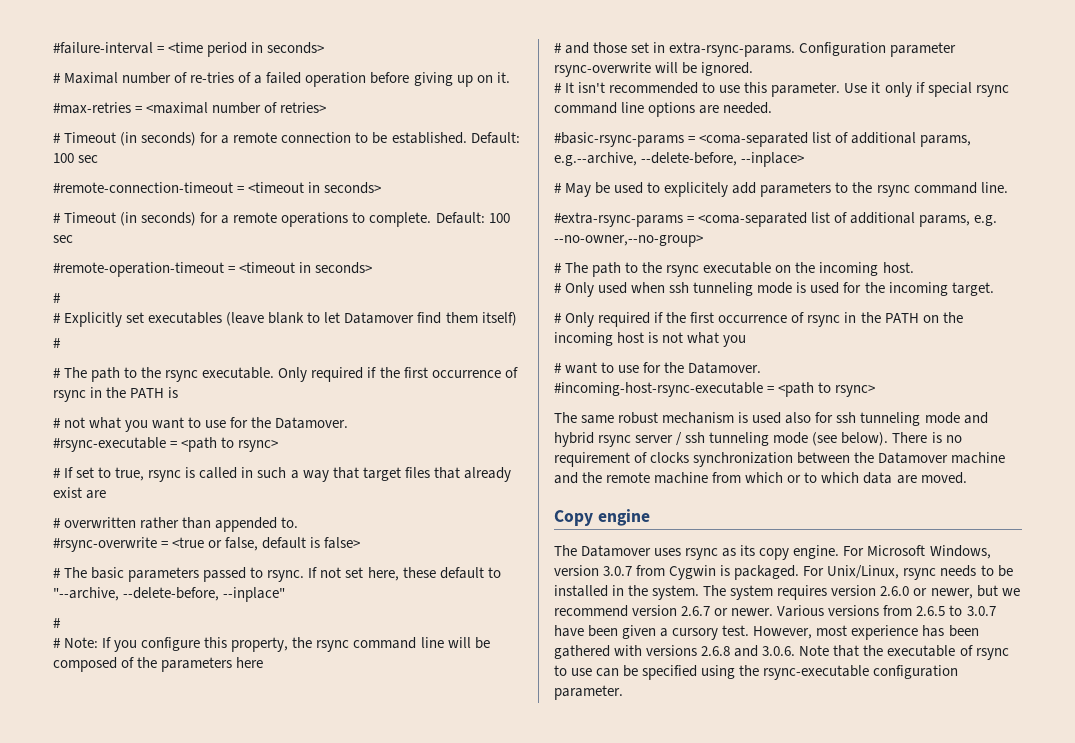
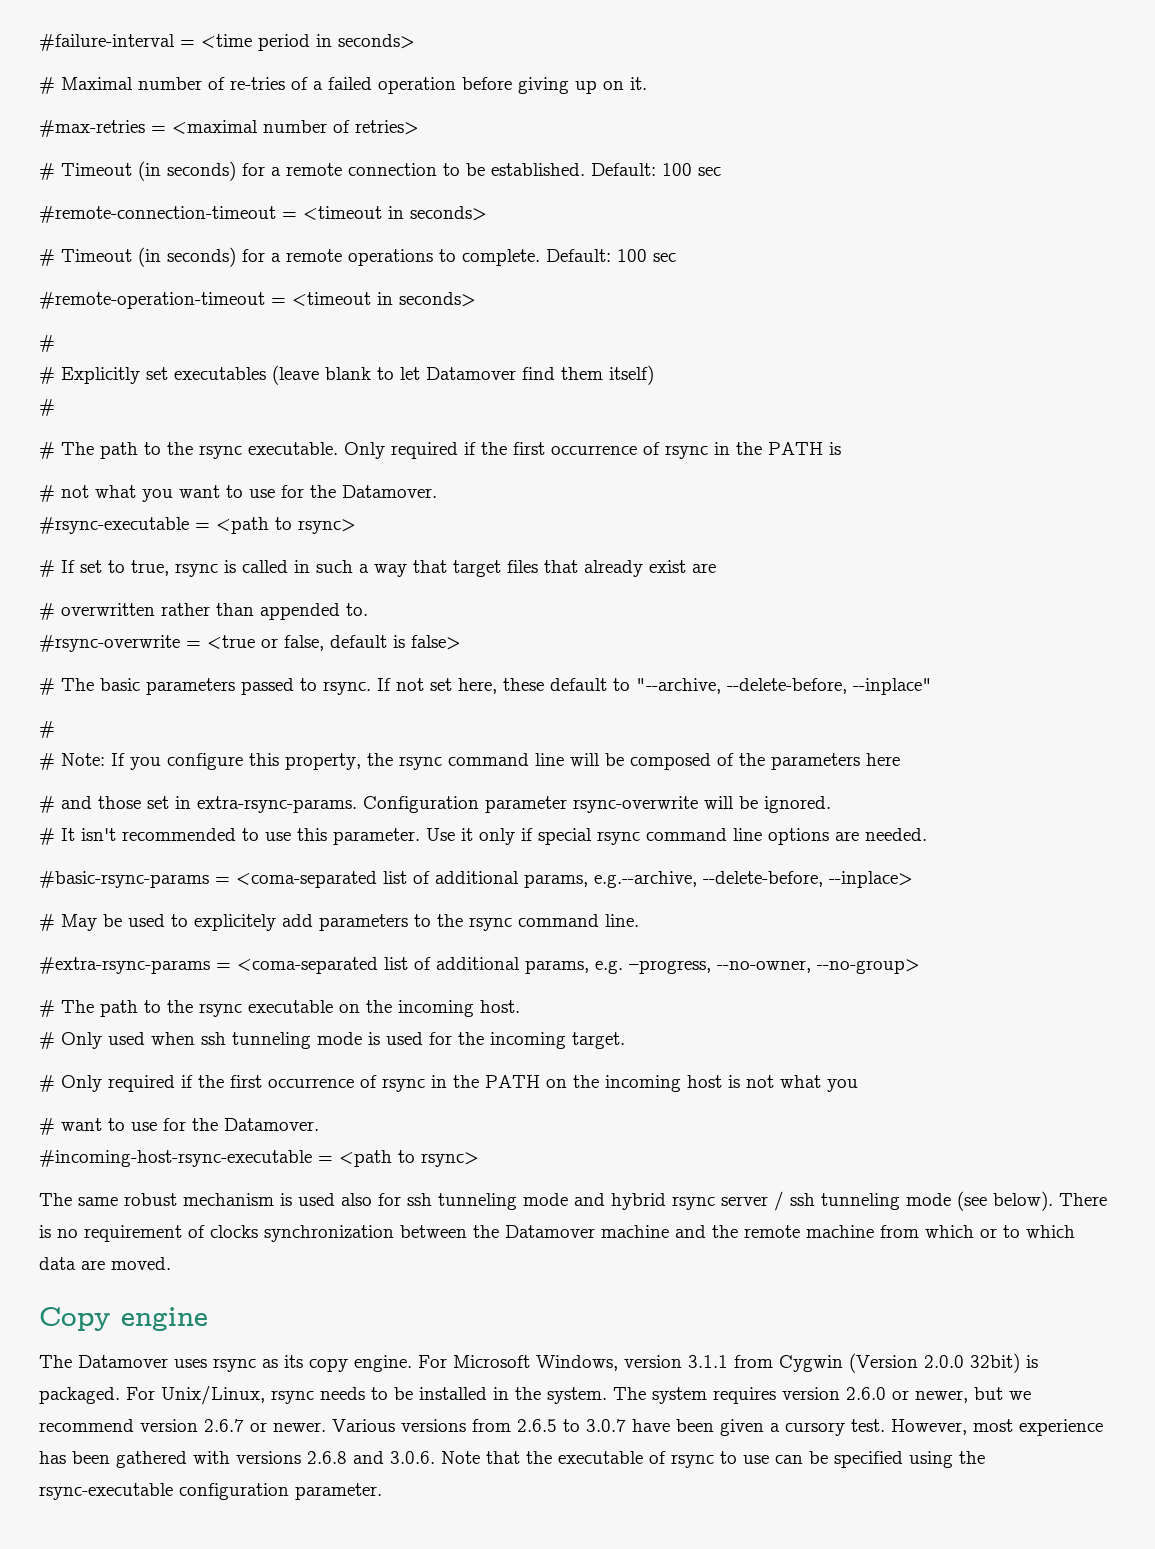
[554,235,703,247] --no-owner,--no-group> -> [629,959,920,974] –progress, --no-owner, --no-group>
[603,566,633,576] 3.0.7 -> [688,1355,728,1368] 3.1.1
(717, 572) none -> [849,1353,1020,1373] (Version 2.0.0 32bit)

